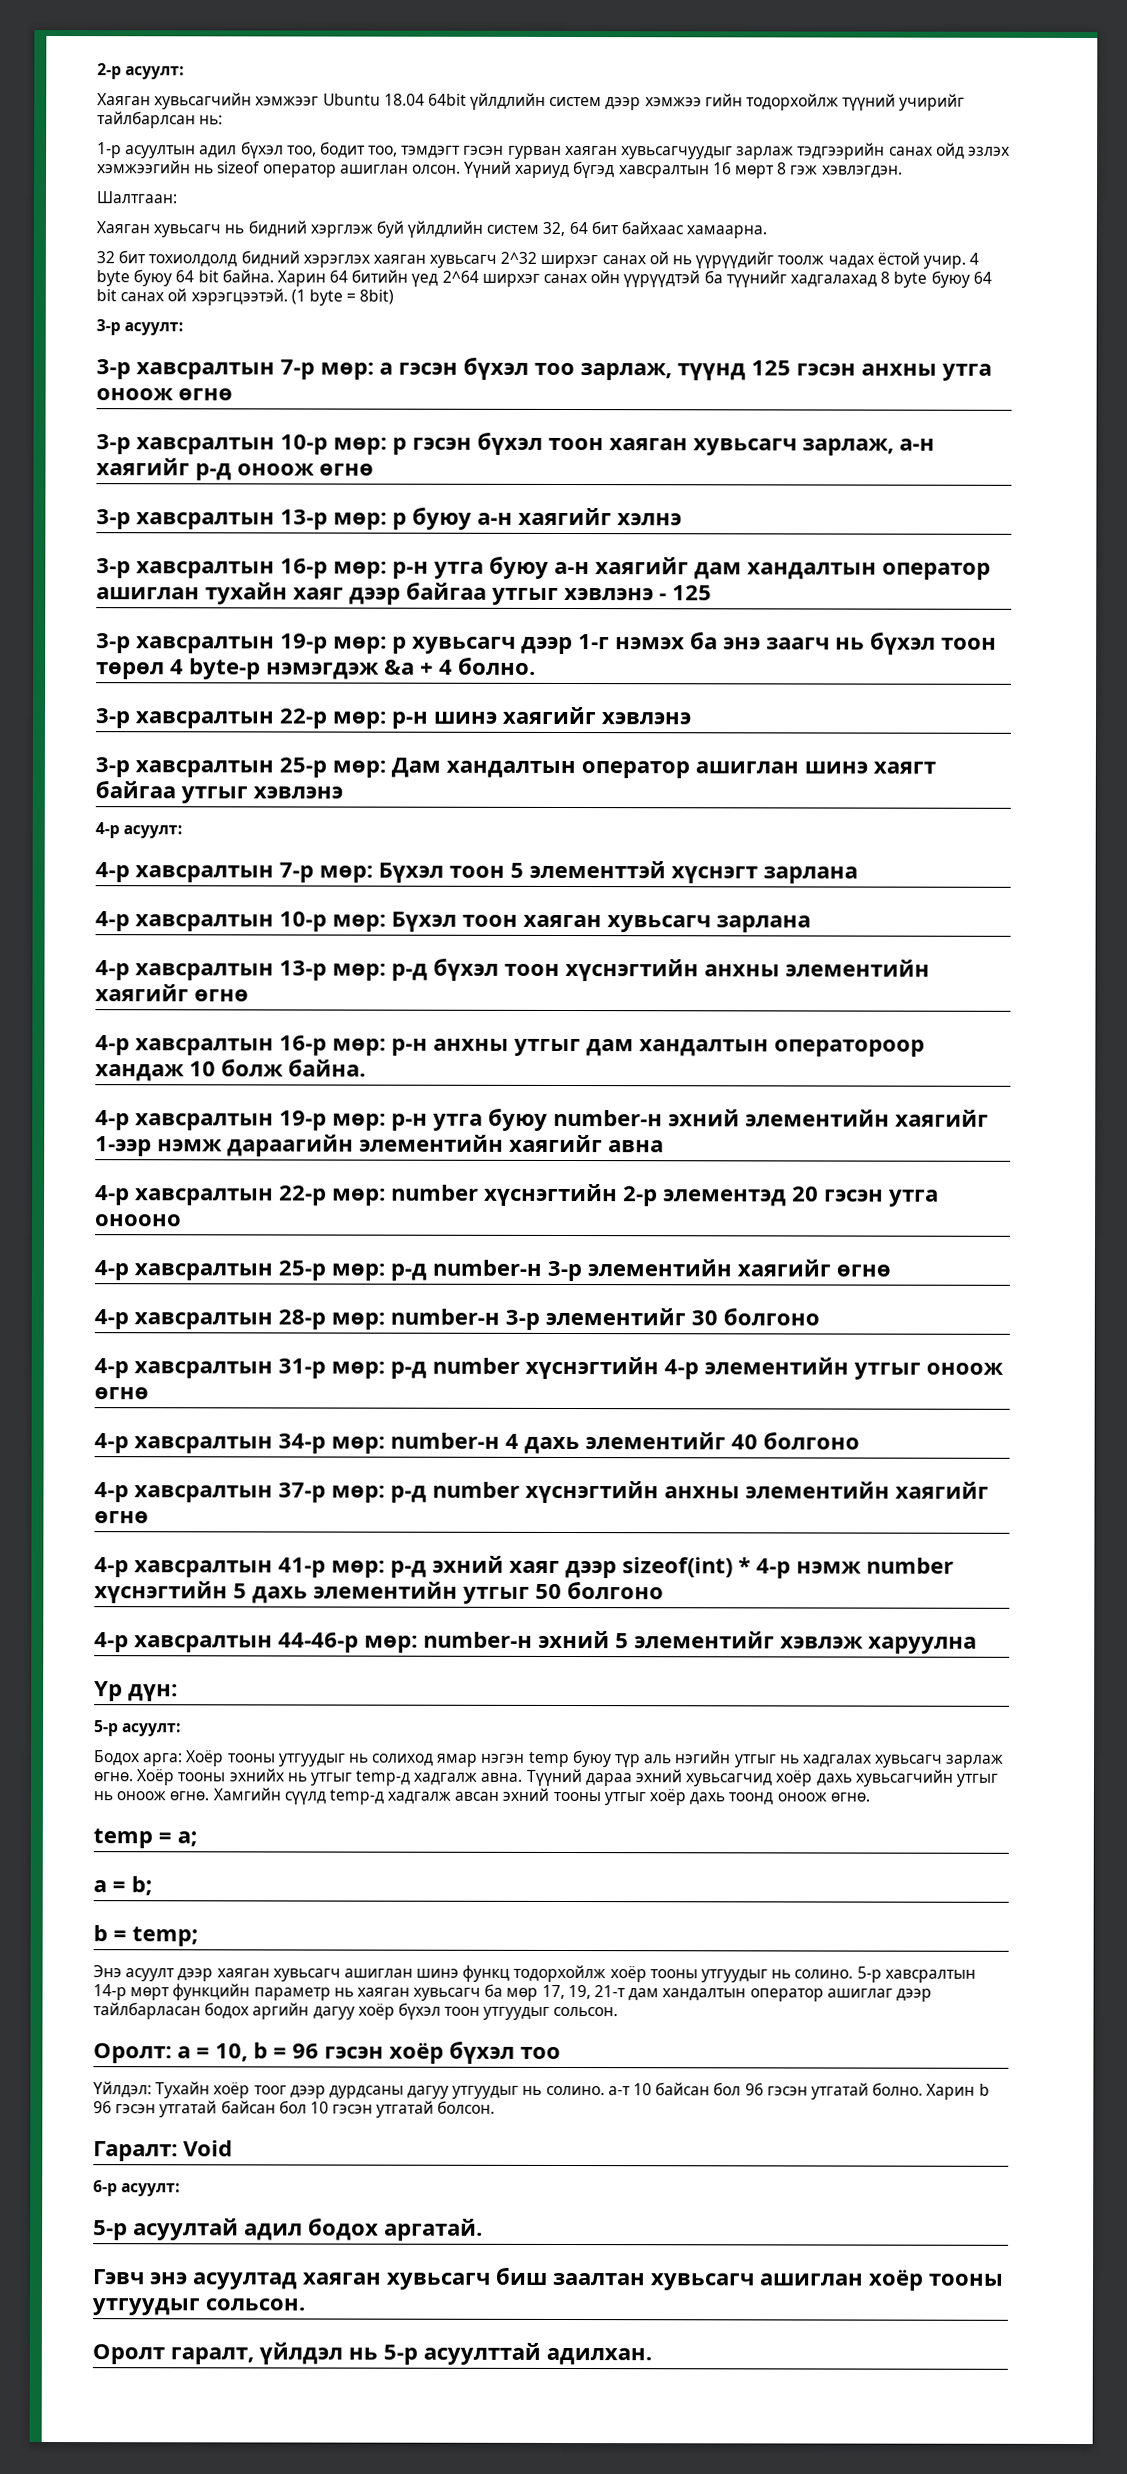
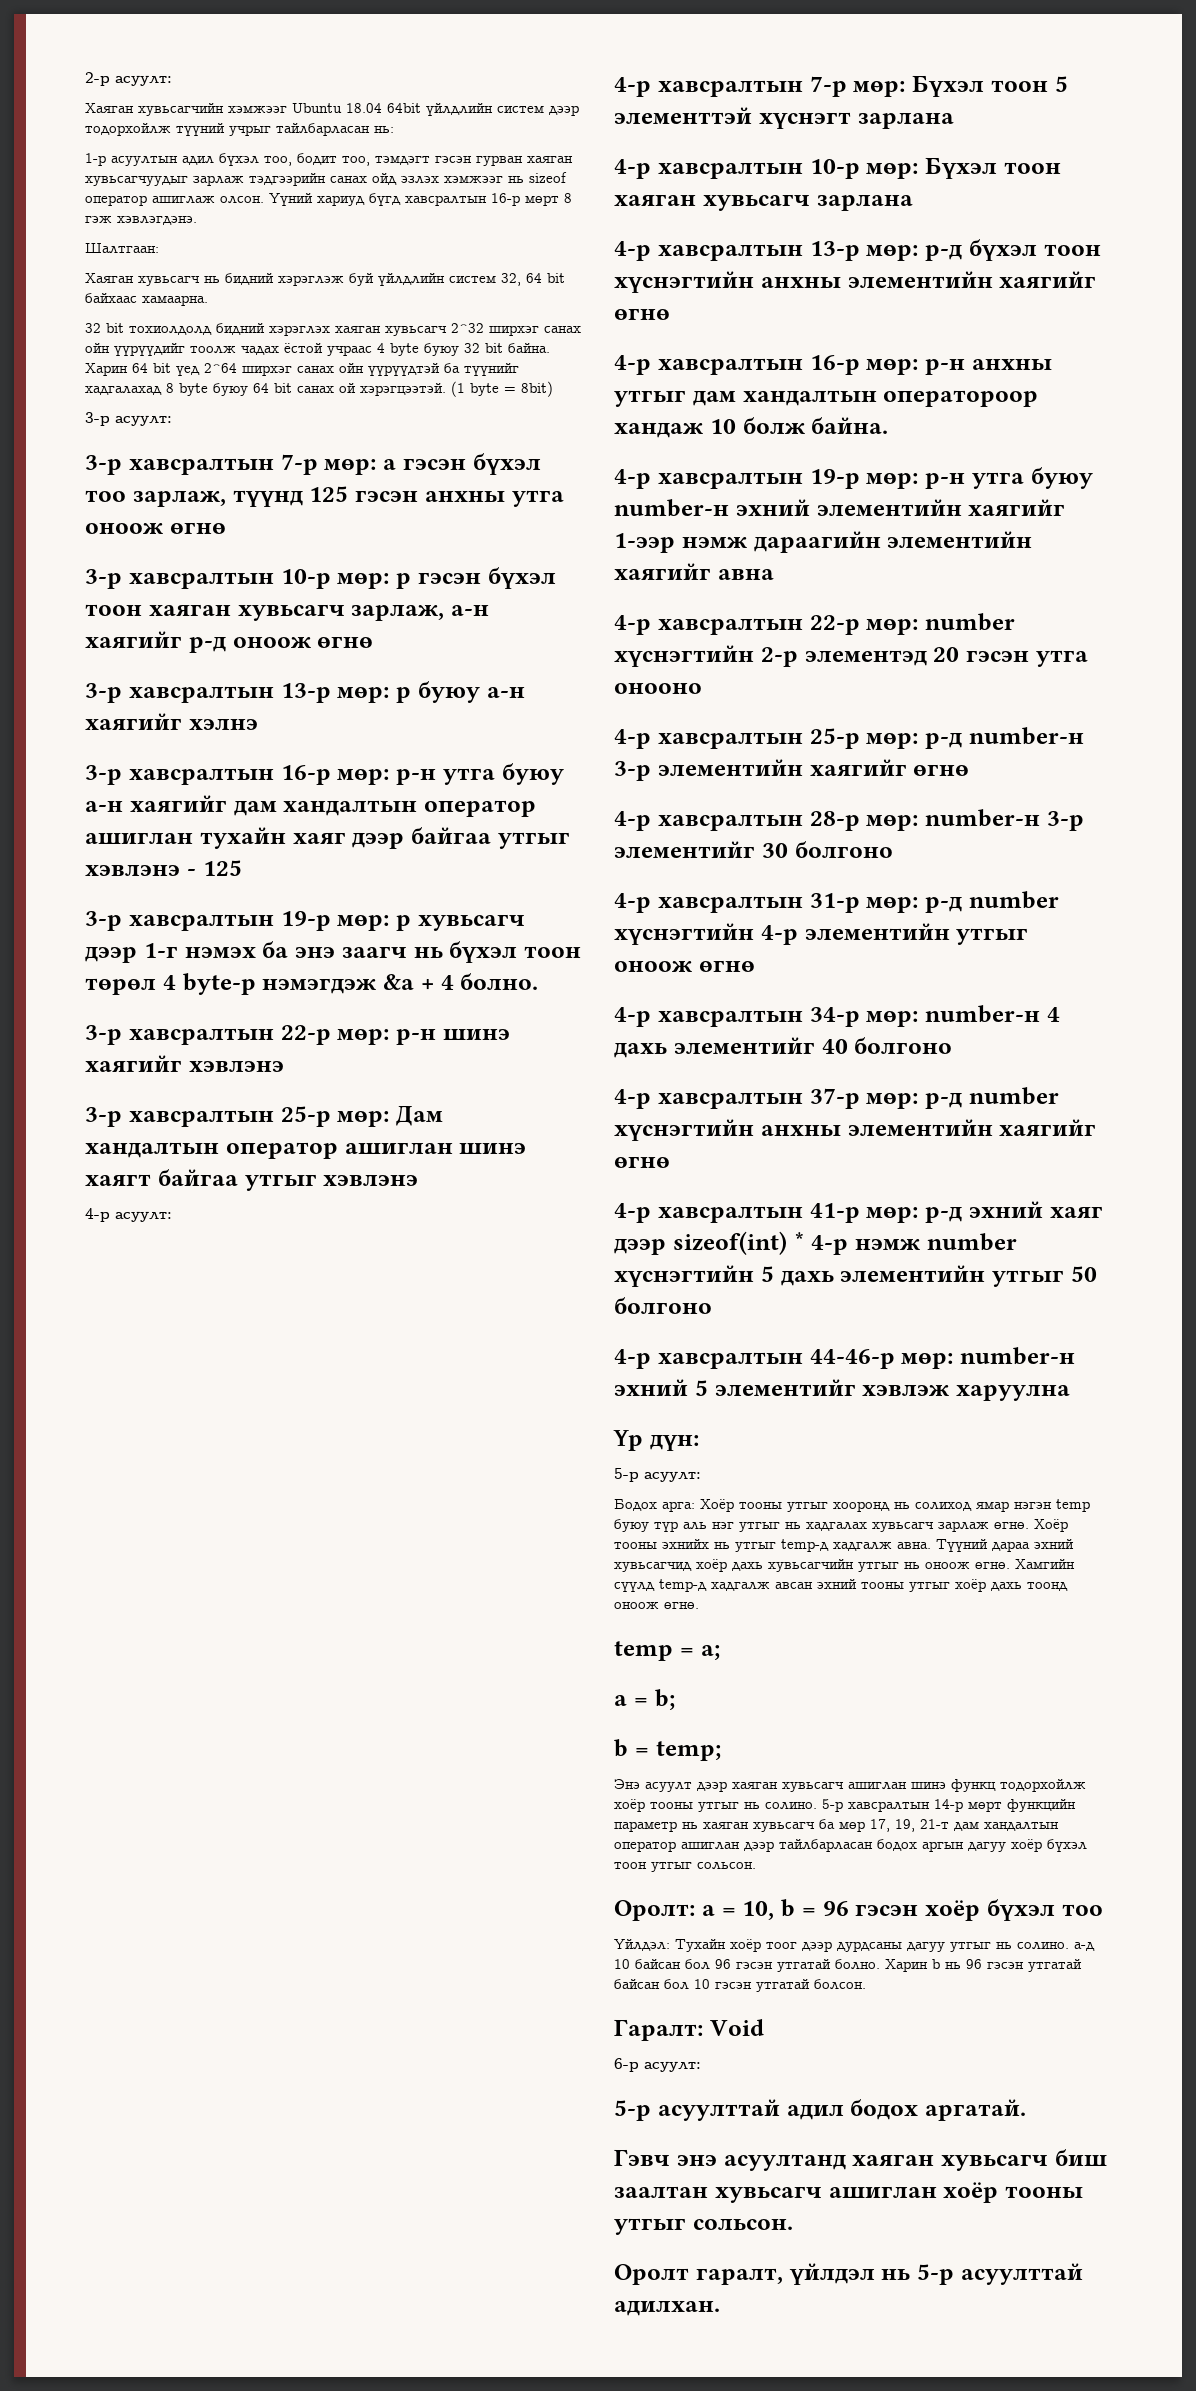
[644,93,966,111] [97,111,196,129] хэмжээ гийн тодорхойлж түүний учирийг тайлбарлсан -> [85,123,370,136] тодорхойлж түүний учрыг тайлбарласан
[97,160,191,174] хэмжээгийн -> [444,176,503,183] хэмжээг
[339,164,409,174] ашиглан -> [152,196,215,204] ашиглаж
[573,161,732,179] бүгэд хавсралтын 16 -> [369,193,520,206] бүгд хавсралтын 16-р
[821,165,903,178] хэвлэгдэн. -> [117,216,197,225] хэвлэгдэнэ.
[309,224,373,238] хэрглэж -> [278,275,344,286] хэрэглэж
[590,221,619,235] бит -> [547,273,565,283] bit
[118,250,147,264] бит -> [106,323,124,333] bit
[648,251,693,265] ой нь -> [85,343,110,353] ойн
[922,255,966,269] учир. -> [327,345,372,356] учраас
[175,270,195,283] 64 -> [464,343,480,353] 32
[351,269,409,283] битийн -> [153,363,171,373] bit
[277,1753,346,1767] утгуудыг -> [787,1501,890,1512] утгыг хооронд
[674,1750,732,1764] нэгийн -> [712,1522,734,1529] нэг
[701,1969,769,1983] утгуудыг -> [698,1802,739,1812] утгыг
[826,1988,893,1998] ашиглаг -> [681,1842,740,1850] ашиглан
[252,2002,310,2020] аргийн -> [922,1841,964,1852] аргын
[483,2006,551,2020] утгуудыг -> [651,1862,692,1872] утгыг
[452,2085,631,2099] утгуудыг нь солино. a-т -> [950,1942,1095,1952] утгыг нь солино. a-д
(990, 2089) none -> [945,1962,961,1969] нь
[133,2218,239,2241] асуултай -> [657,2099,780,2121] асуулттай
[192,2272,298,2290] асуултад -> [723,2154,846,2171] асуултанд
[92,2298,200,2316] утгуудыг -> [614,2218,686,2235] утгыг

